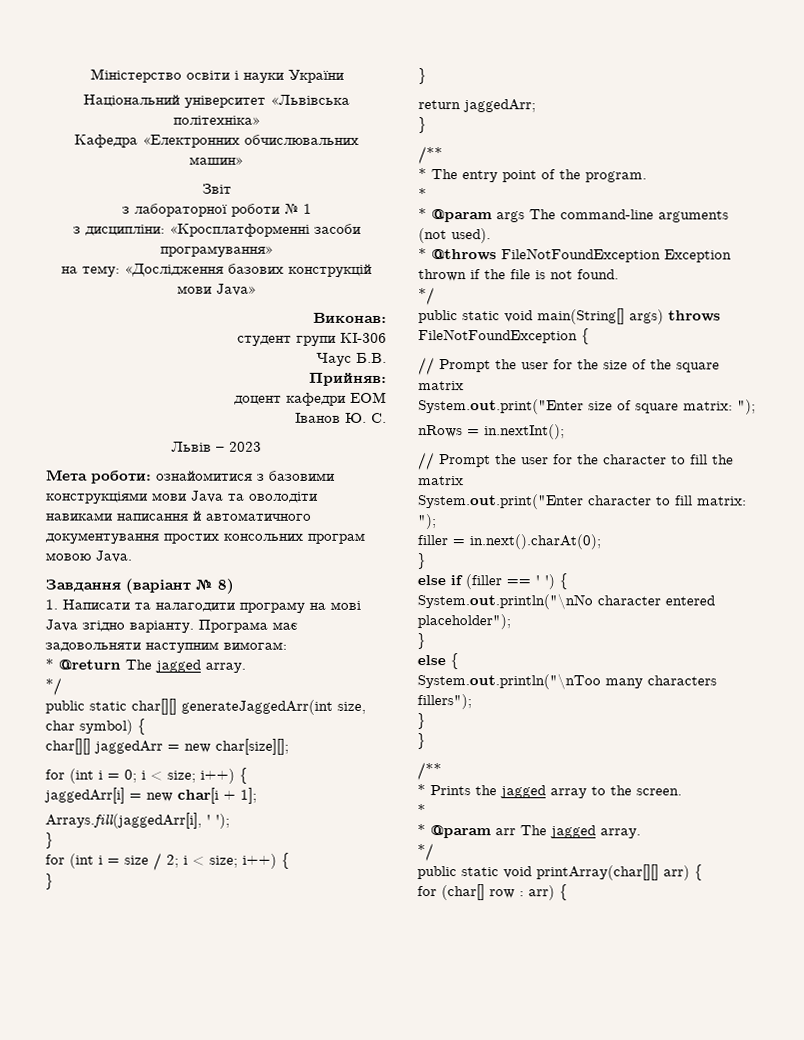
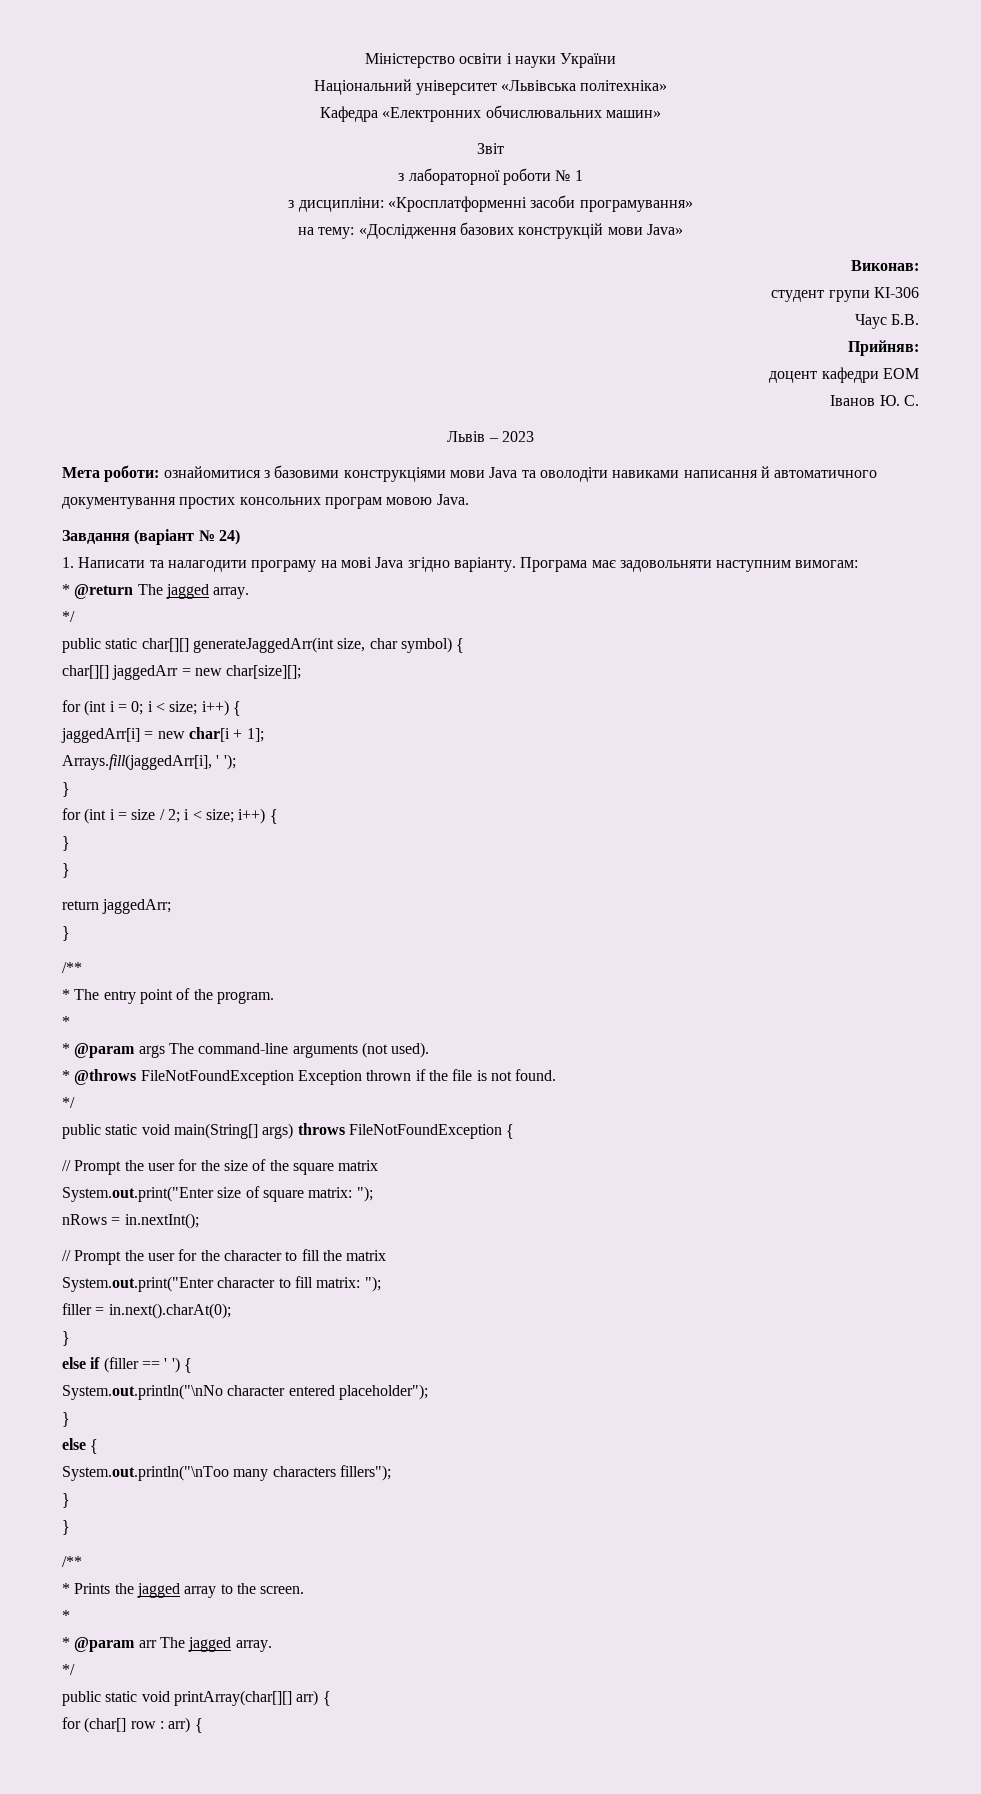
[217,578,234,594] 8) -> [218,529,240,545] 24)

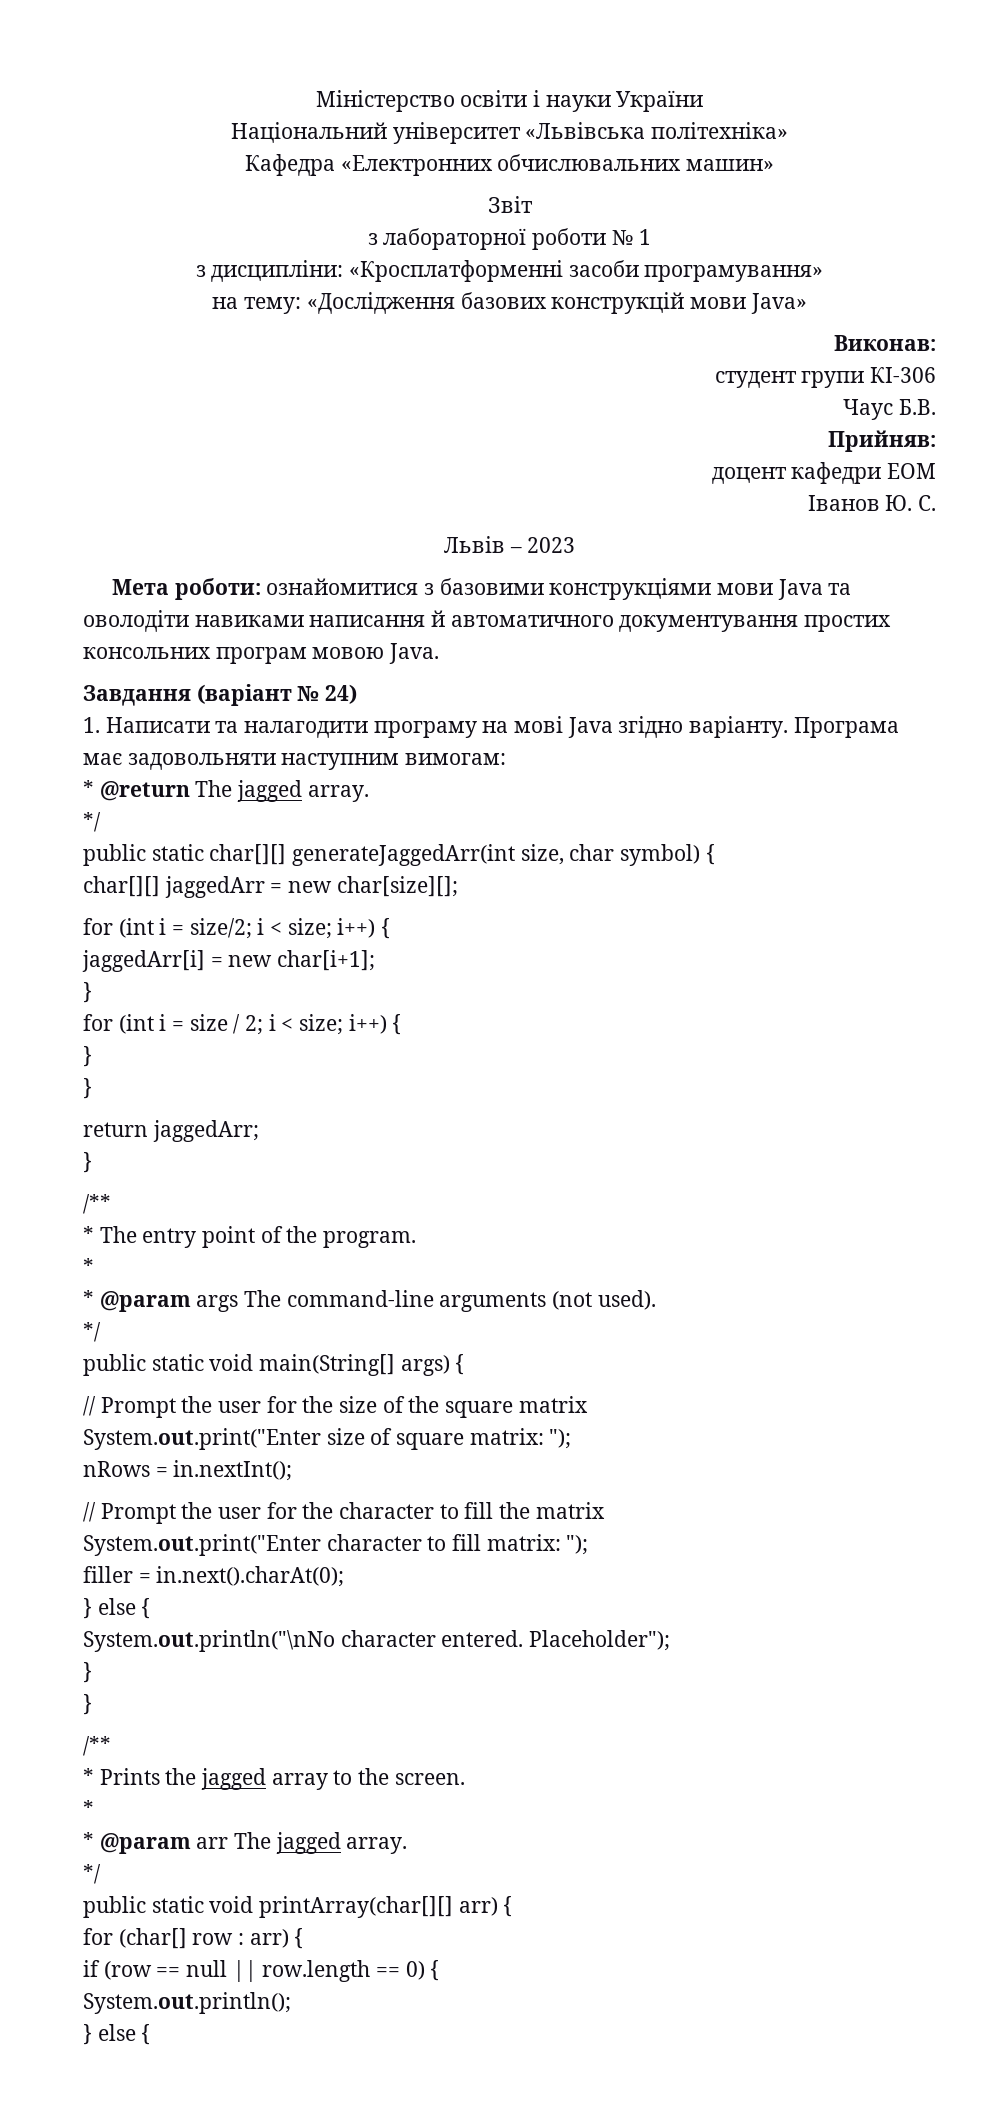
[131,701,144,715] 0; -> [189,918,252,939] size/2;
[188,727,264,742] [62,754,236,770] char[i + 1]; // Arrays.fill(jaggedArr[i], ' '); -> [277,950,376,971] char[i+1];
[62,1069,557,1085] // * @throws FileNotFoundException Exception thrown if the file is not found. -> (656, 1300) none
[297,1123,502,1139] throws FileNotFoundException -> (450, 1365) none
[62,1357,192,1373] [62,1384,428,1400] [62,1412,70,1427] [62,1438,99,1454] [62,1465,391,1481] // else if (filler == ' ') { // System.out.println("\nNo character entered placeholder"); // } // else { // System.out.println("\nToo many characters fillers"); -> [97,1598,151,1619] [83,1630,671,1652] else { // System.out.println("\nNo character entered. Placeholder");
(203, 1725) none -> [83,1960,440,1982] [83,1992,291,2014] [83,2024,151,2045] // if (row == null || row.length == 0) { // System.out.println(); // } else {

